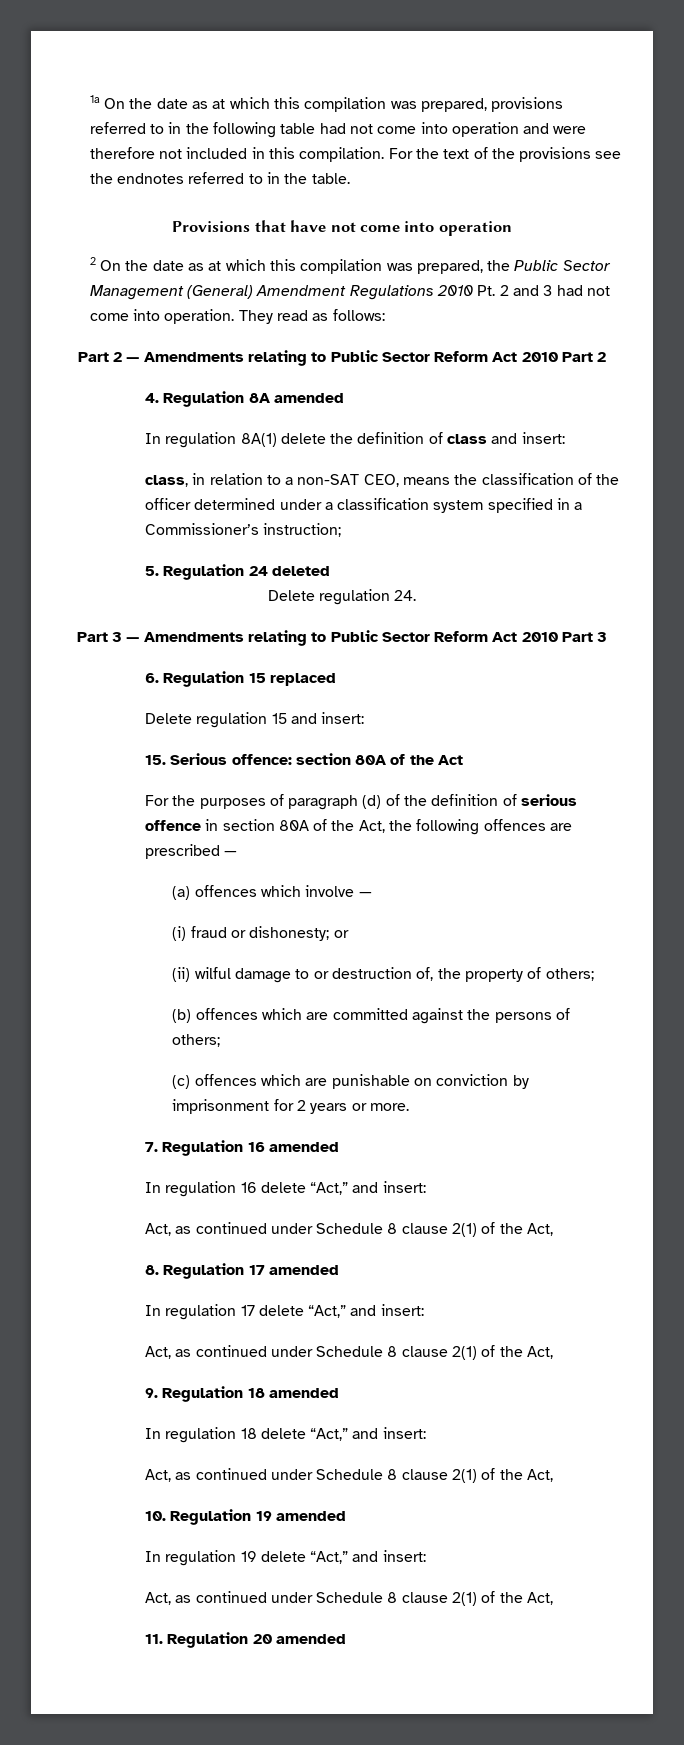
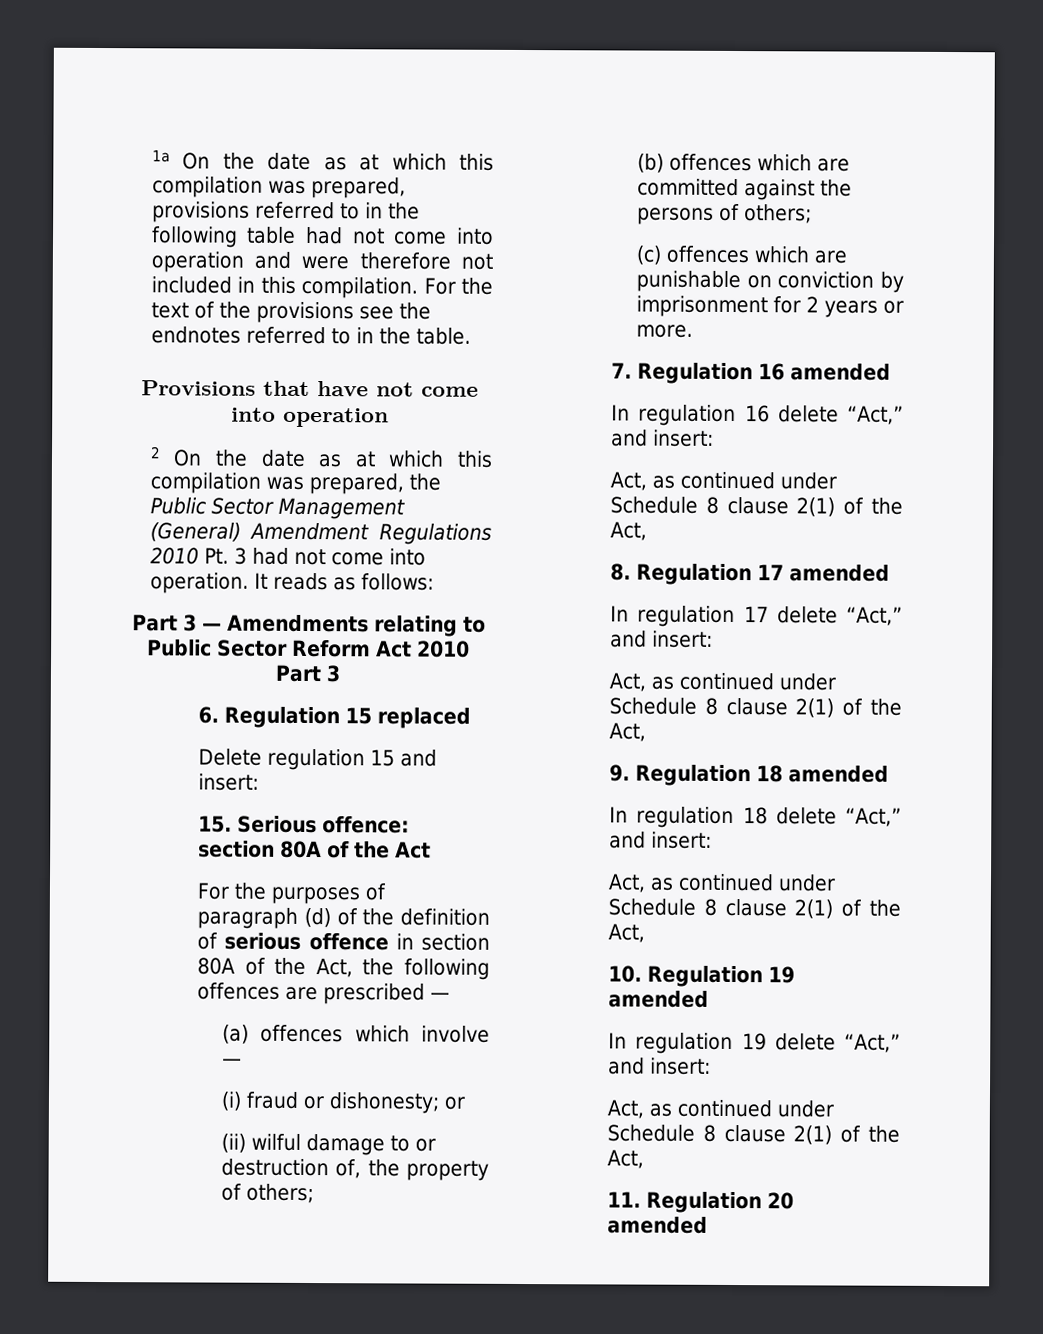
[499,285,539,296] 2 and -> (229, 555) none
[238,310,308,324] They read -> [253,572,328,591] It reads
[77,350,607,366] [144,391,344,407] [144,432,565,448] [144,473,620,487] [144,498,583,513] [144,523,342,537] [144,564,330,580] [267,589,417,605] // Part 2 — Amendments relating to Public Sector Reform Act 2010 Part 2 // 4. Regulation 8A amended // In regulation 8A(1) delete the definition of class and insert: // class, in relation to a non-SAT CEO, means the classification of the officer determined under a classification system specified in a Commissioner’s instruction; // 5. Regulation 24 deleted // Delete regulation 24. -> (434, 582) none

